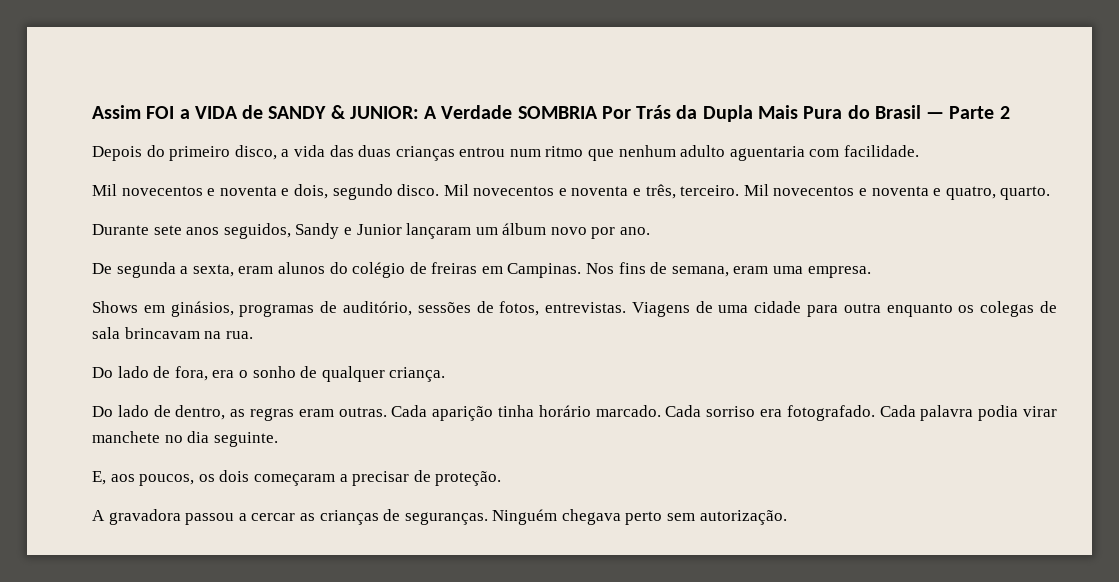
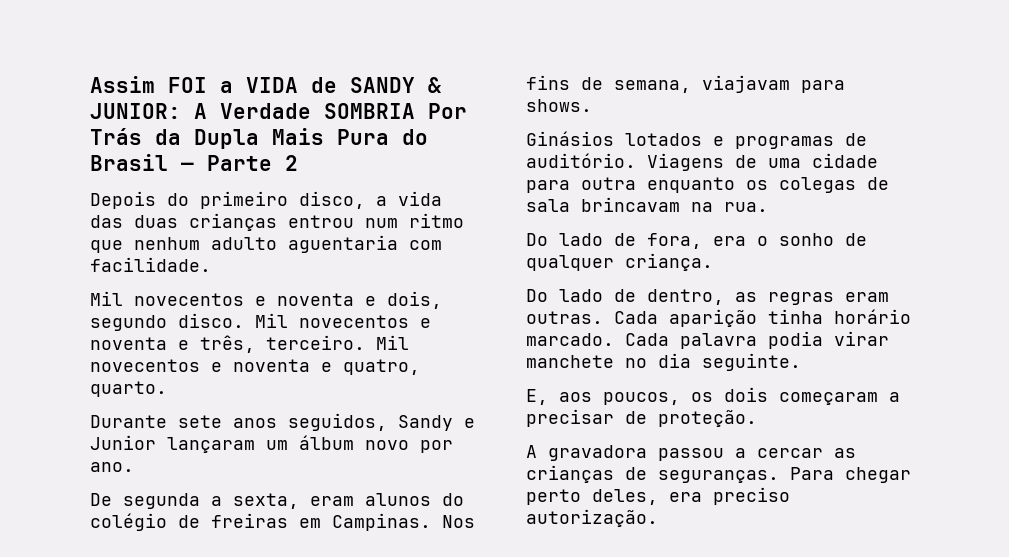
[733,266,871,278] [92,301,627,317] eram uma empresa. // Shows em ginásios, programas de auditório, sessões de fotos, entrevistas. -> [702,75,845,93] [526,99,592,112] [526,131,867,149] [526,153,636,168] viajavam para shows. // Ginásios lotados e programas de auditório.
[706,405,916,421] sorriso era fotografado. Cada -> (669, 339) none
[492,509,696,525] Ninguém chegava perto sem -> [790,467,911,483] [526,487,790,505] Para chegar perto deles, era preciso

